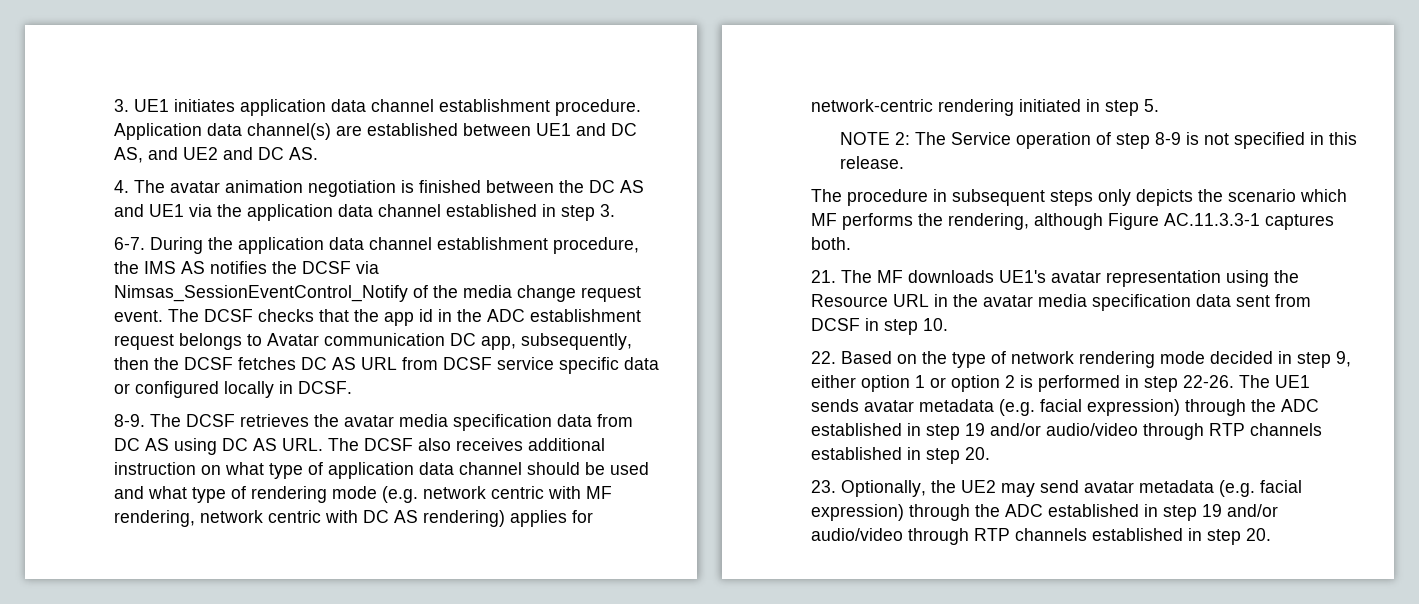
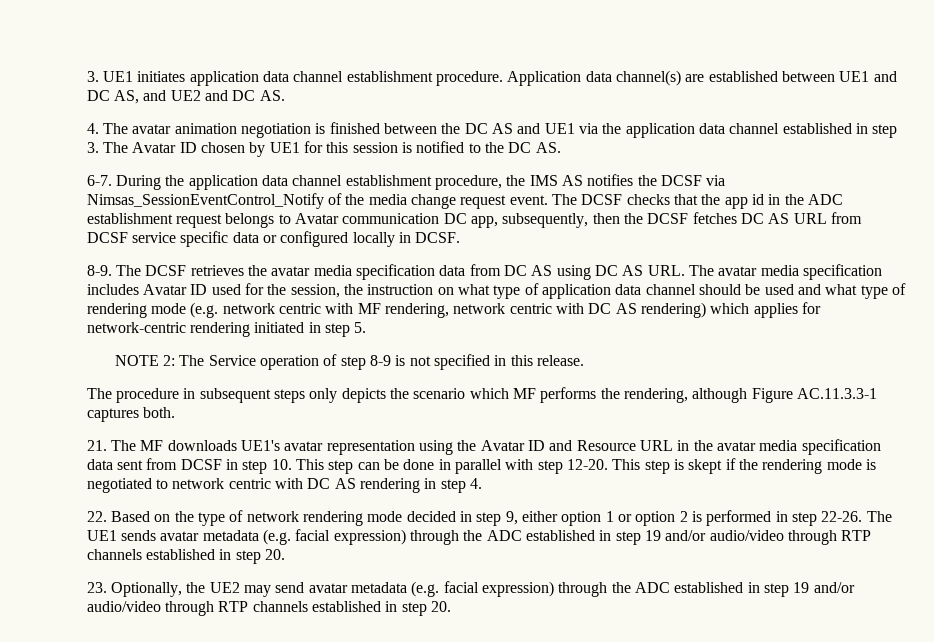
(616, 210) none -> [103,141,561,157] The Avatar ID chosen by UE1 for this session is notified to the DC AS.
[364,438,606,451] DCSF also receives additional -> [718,264,882,280] [86,283,364,298] avatar media specification includes Avatar ID used for the session, the
(506, 518) none -> [710,303,750,314] which
(1300, 276) none -> [480,440,573,451] Avatar ID and
(949, 324) none -> [296,458,876,474] [86,478,483,493] This step can be done in parallel with step 12-20. This step is skept if the rendering mode is negotiated to network centric with DC AS rendering in step 4.

